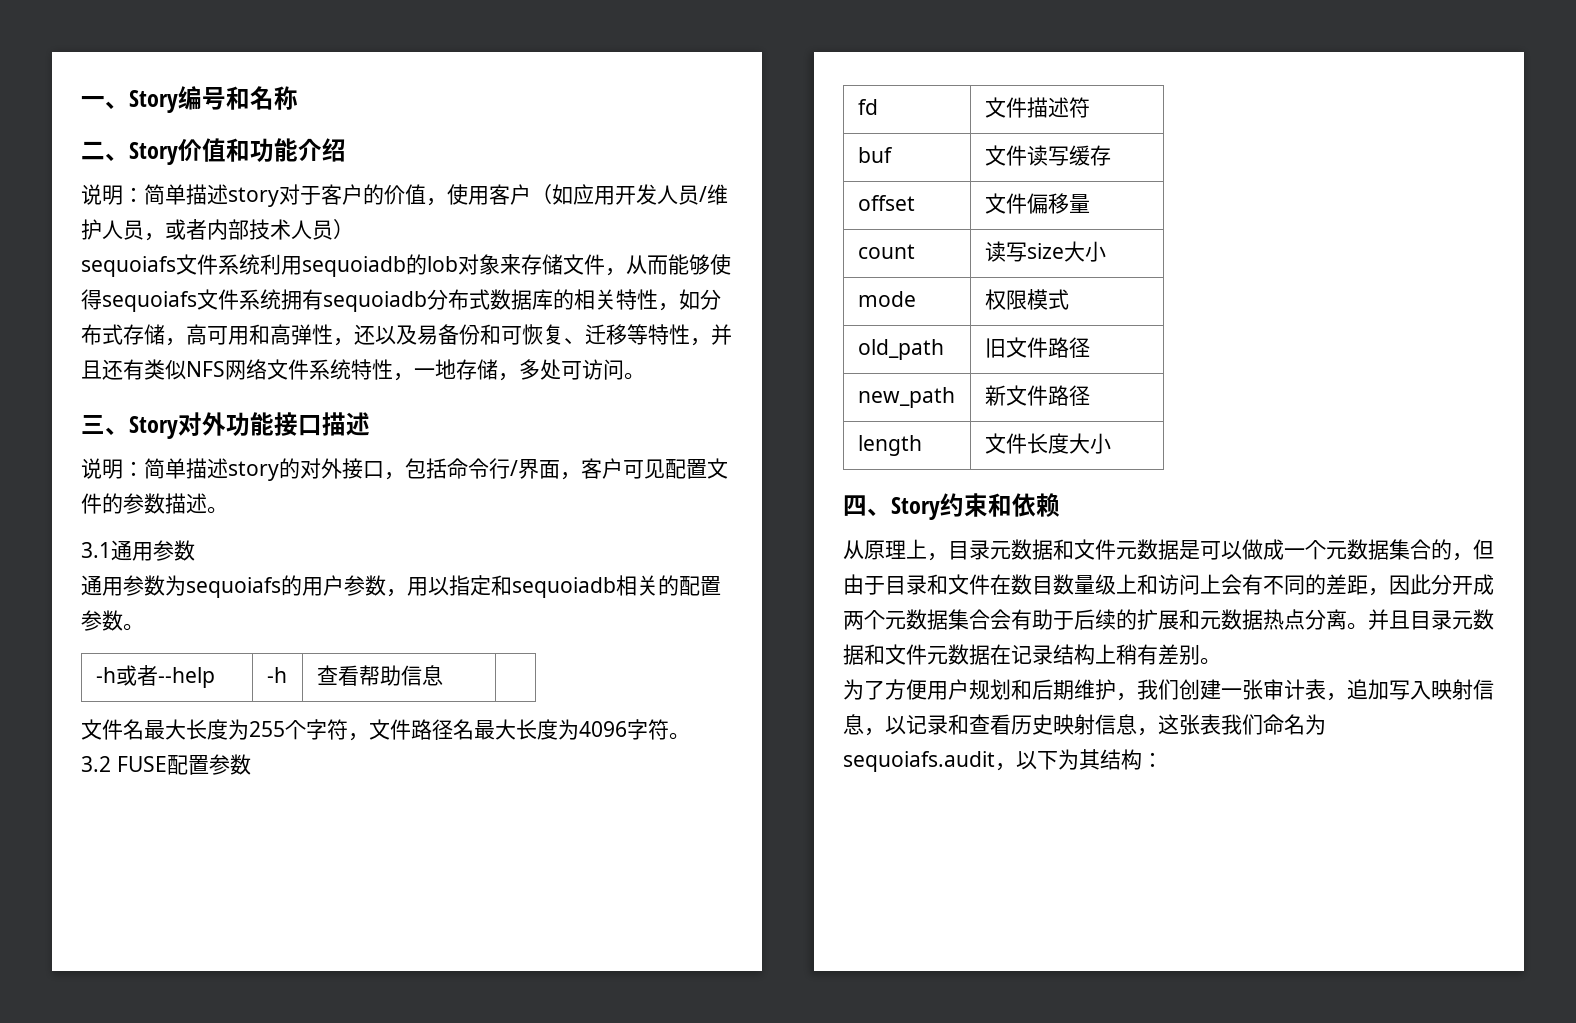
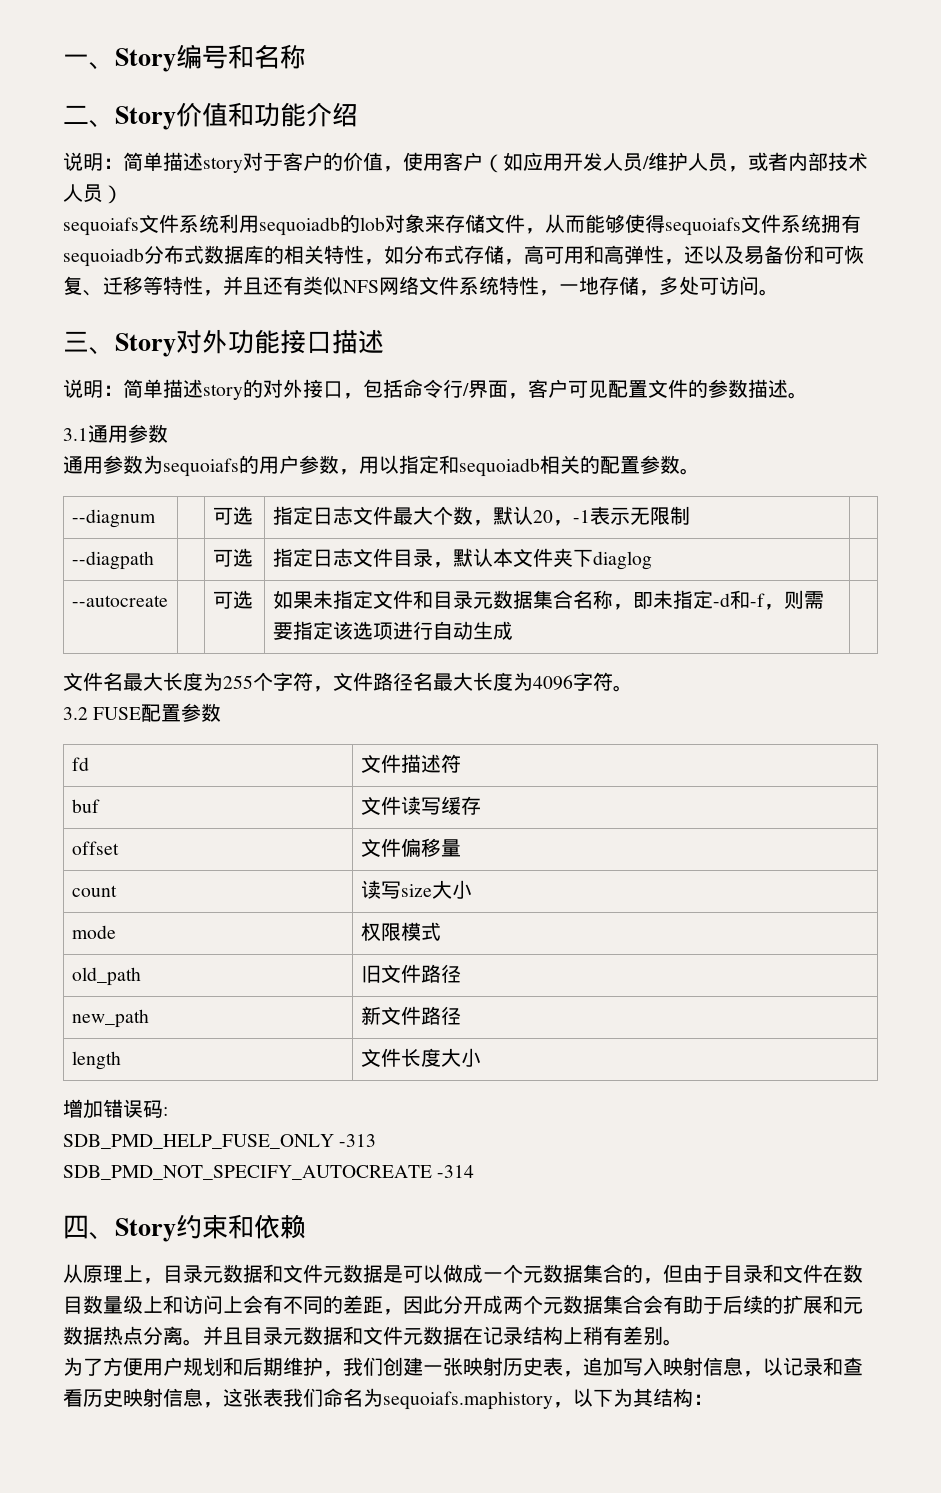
[95,665,215,688] [266,667,287,683] [316,665,443,686] -h或者--help | -h | 查看帮助信息 -> [71,509,156,528] [212,506,253,525] [272,506,690,526] [71,551,154,570] [212,548,253,567] [272,548,652,570] [71,595,168,607] [212,590,253,609] [272,590,824,610] [272,621,513,640] --diagnum | | 可选 | 指定日志文件最大个数，默认20，-1表示无限制 | // --diagpath | | 可选 | 指定日志文件目录，默认本文件夹下diaglog | // --autocreate | | 可选 | 如果未指定文件和目录元数据集合名称，即未指定-d和-f，则需要指定该选项进行自动生成
(1111, 443) none -> [63,1099,168,1119] [63,1134,377,1149] [63,1165,475,1180] // 增加错误码: // SDB_PMD_HELP_FUSE_ONLY -313 // SDB_PMD_NOT_SPECIFY_AUTOCREATE -314
[1263,679,1305,700] 审计 -> [463,1357,543,1376] 映射历史
[843,751,995,772] sequoiafs.audit -> [383,1391,553,1410] sequoiafs.maphistory

